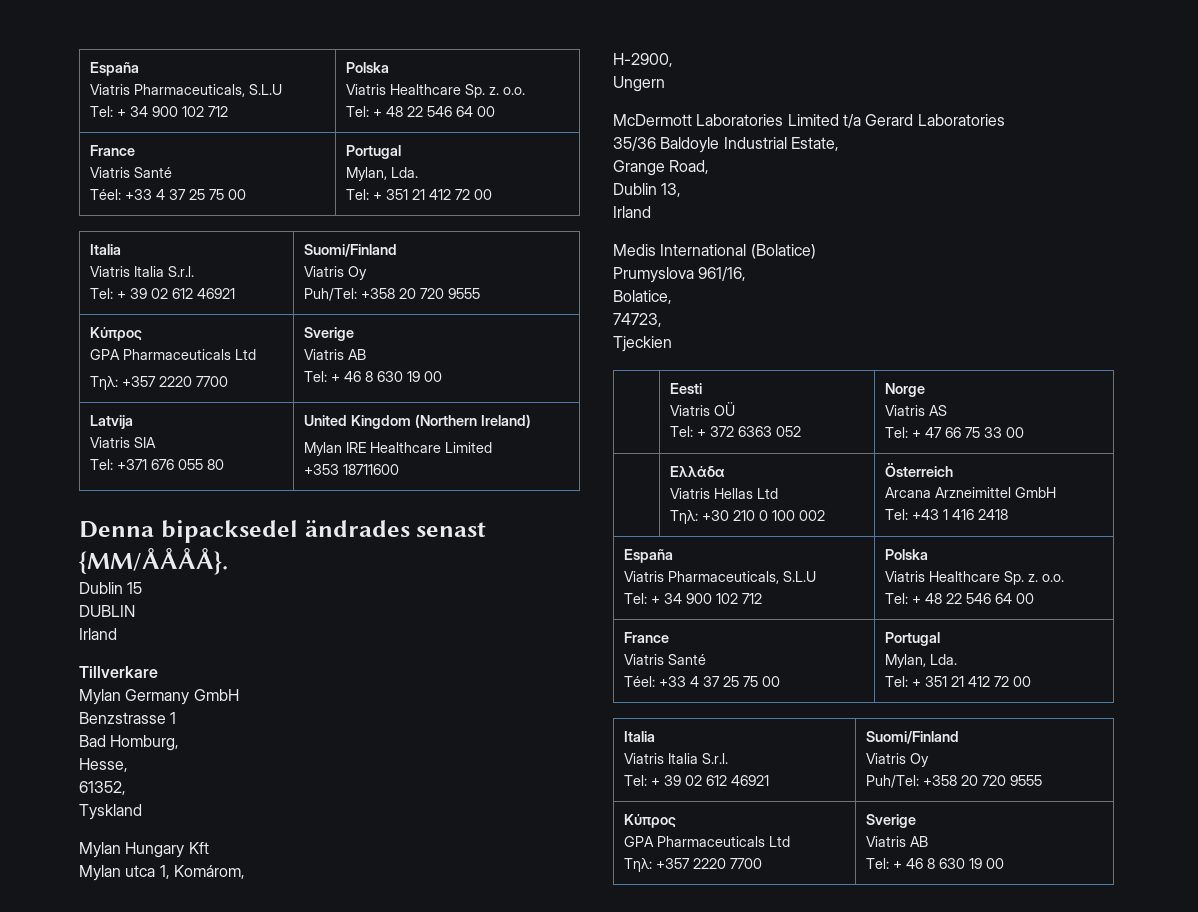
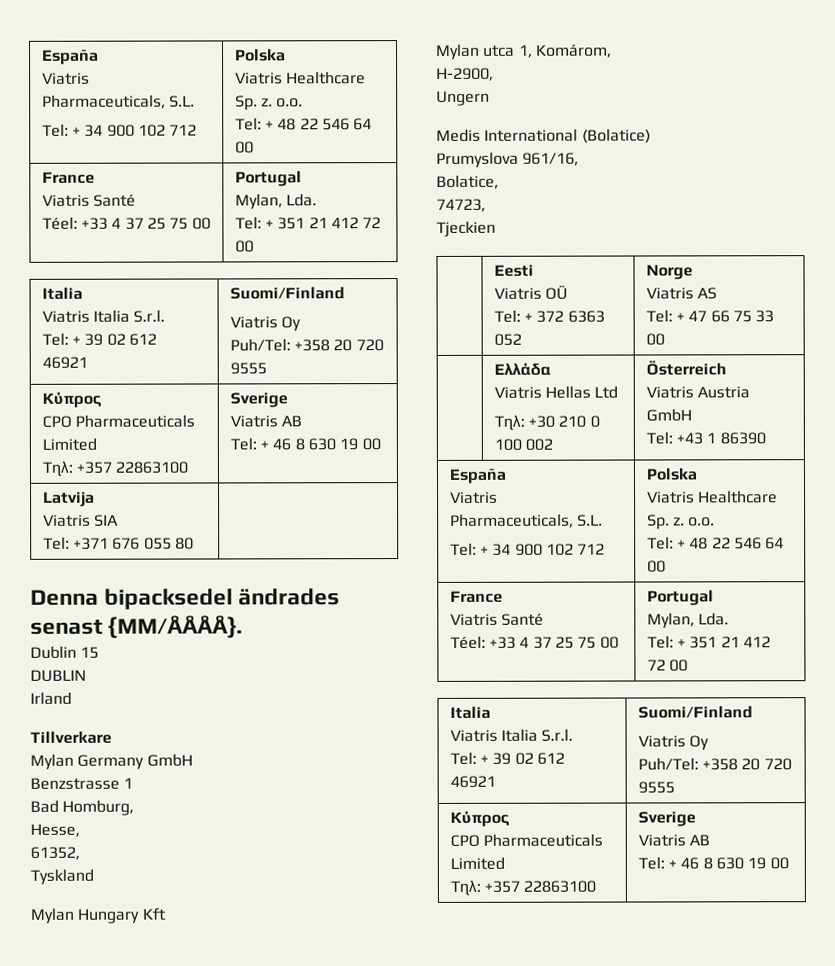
[89,62,139,76] [89,84,282,97] España // Viatris Pharmaceuticals, S.L.U -> [41,48,99,65] [41,72,90,85] [41,94,196,109] España // Viatris Pharmaceuticals, S.L.
[89,349,256,360] [89,376,228,390] GPA Pharmaceuticals Ltd // Τηλ: +357 2220 7700 -> [41,414,196,428] [41,437,97,451] [41,460,189,477] CPO Pharmaceuticals Limited // Τηλ: +357 22863100
[303,414,531,429] [303,442,492,456] [303,464,399,475] United Kingdom (Northern Ireland) // Mylan IRE Healthcare Limited // +353 18711600 -> (195, 543) none
[613,114,1005,128] [613,137,839,153] [613,160,710,176] [613,183,682,197] [613,206,651,218] // McDermott Laboratories Limited t/a Gerard Laboratories // 35/36 Baldoyle Industrial Estate, // Grange Road, // Dublin 13, // Irland -> (490, 98) none
[884,487,1011,498] Arcana Arzneimittel -> [645,386,751,399] Viatris Austria
[951,509,1008,520] [623,549,673,563] [623,571,816,584] 416 2418 // España // Viatris Pharmaceuticals, S.L.U -> [719,432,766,445] [448,467,507,484] [449,491,498,504] [449,513,604,528] 86390 // España // Viatris Pharmaceuticals, S.L.
[623,836,790,847] [623,858,762,872] GPA Pharmaceuticals Ltd // Τηλ: +357 2220 7700 -> [449,833,604,847] [449,856,505,870] [449,879,597,896] CPO Pharmaceuticals Limited // Τηλ: +357 22863100

